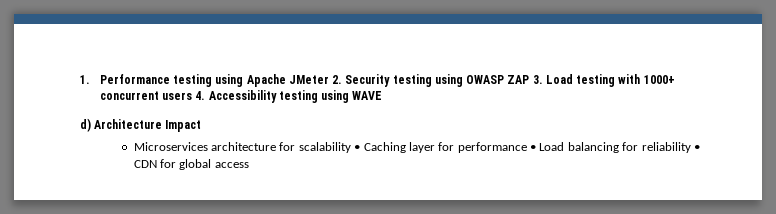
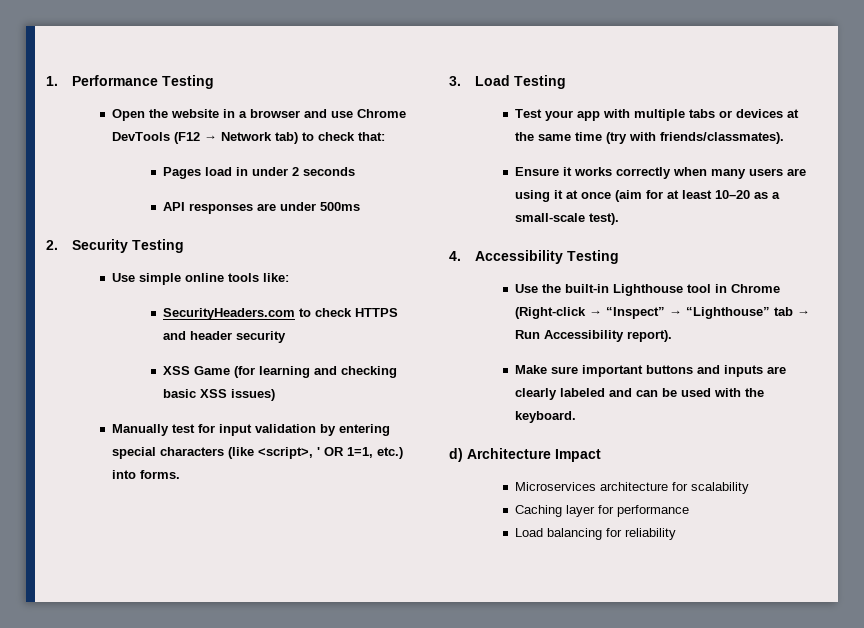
[173,74,675,87] [99,90,383,103] testing using Apache JMeter 2. Security testing using OWASP ZAP 3. Load testing with 1000+ concurrent users 4. Accessibility testing using WAVE -> [161,75,214,89] [111,109,406,121] [111,132,385,144] [163,167,356,179] [163,202,361,214] [46,239,184,253] [111,273,289,285] [163,308,399,320] [163,331,287,343] [163,366,398,378] [163,389,276,401] [111,424,390,436] [111,447,403,459] [111,470,180,479] [449,75,566,89] [514,109,799,121] [514,132,784,144] [514,167,806,179] [514,190,780,202] [514,213,619,225] [449,250,619,264] [514,284,780,296] [514,307,810,319] [514,330,672,342] [514,365,786,377] [514,388,764,400] [514,411,576,423] Testing // Open the website in a browser and use Chrome DevTools (F12 → Network tab) to check that: // Pages load in under 2 seconds // API responses are under 500ms // 2. Security Testing // Use simple online tools like: // SecurityHeaders.com to check HTTPS and header security // XSS Game (for learning and checking basic XSS issues) // Manually test for input validation by entering special characters (like <script>, ' OR 1=1, etc.) into forms. // 3. Load Testing // Test your app with multiple tabs or devices at the same time (try with friends/classmates). // Ensure it works correctly when many users are using it at once (aim for at least 10–20 as a small-scale test). // 4. Accessibility Testing // Use the built-in Lighthouse tool in Chrome (Right-click → “Inspect” → “Lighthouse” tab → Run Accessibility report). // Make sure important buttons and inputs are clearly labeled and can be used with the keyboard.
[354,145,361,151] • -> (749, 488) //
[530,145,537,151] • -> (689, 511) //
[693,145,700,151] [133,159,249,170] • CDN for global access -> (676, 534) none

